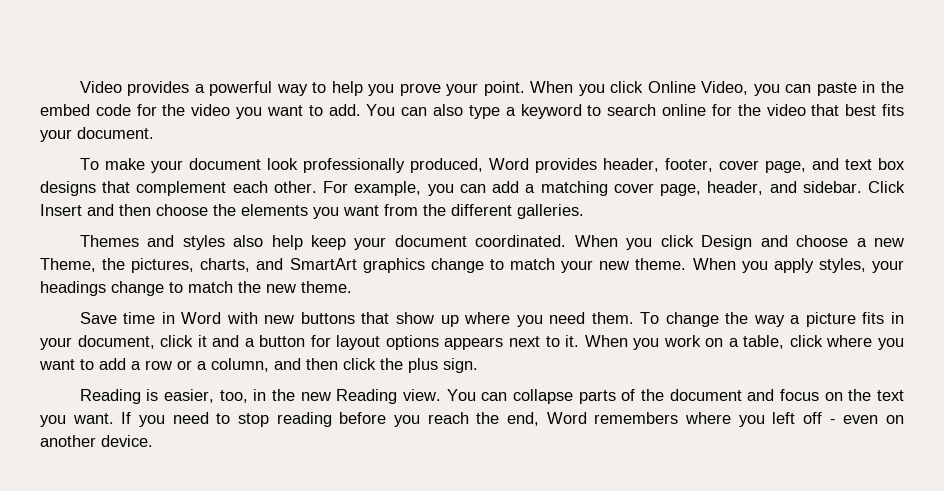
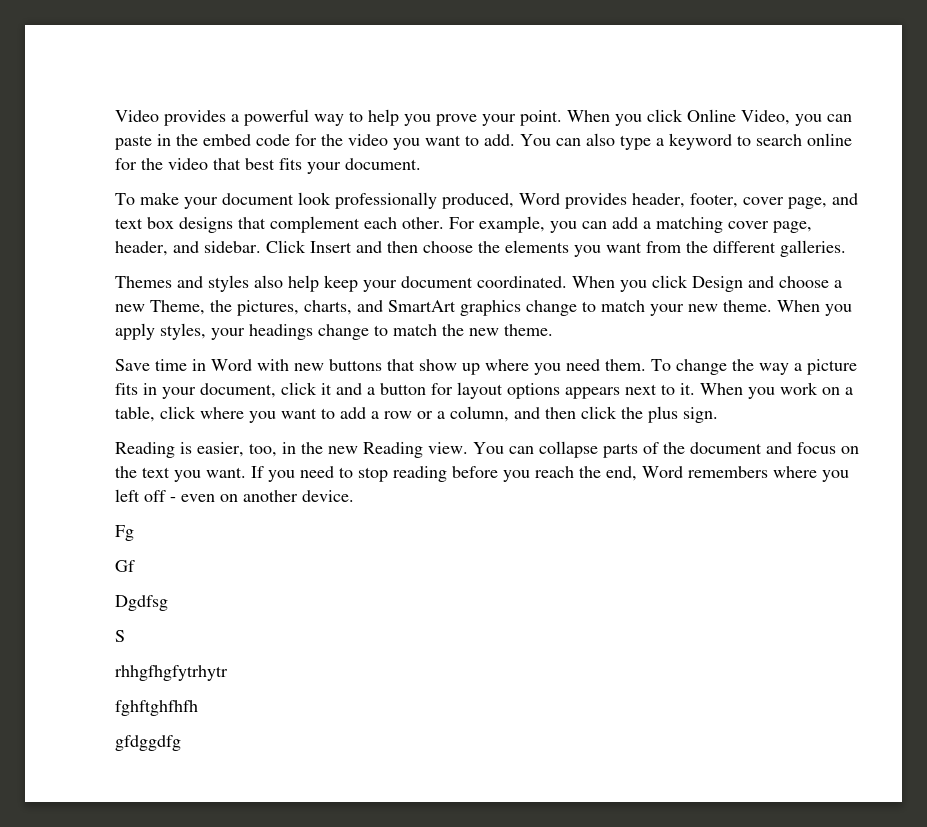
(153, 441) none -> [115,525,134,541] [115,560,135,572] [115,595,168,611] [115,630,125,642] [115,665,228,681] [115,700,198,716] [115,735,181,751] // Fg // Gf // Dgdfsg // S // rhhgfhgfytrhytr // fghftghfhfh // gfdggdfg

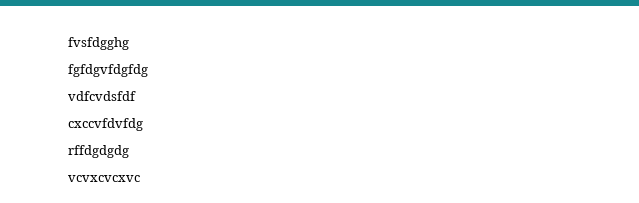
[115,109,852,126] [115,133,852,150] [115,158,421,174] [115,192,858,209] [115,216,812,233] [115,240,846,257] [115,275,842,292] [115,300,852,316] [115,323,553,340] [115,359,857,375] [115,382,853,399] [115,406,718,423] [115,441,859,458] [115,466,849,482] [115,489,354,502] [115,525,134,541] [115,560,135,572] [115,595,168,611] [115,630,125,642] [115,665,228,681] [115,700,198,716] [115,735,181,751] Video provides a powerful way to help you prove your point. When you click Online Video, you can paste in the embed code for the video you want to add. You can also type a keyword to search online for the video that best fits your document. // To make your document look professionally produced, Word provides header, footer, cover page, and text box designs that complement each other. For example, you can add a matching cover page, header, and sidebar. Click Insert and then choose the elements you want from the different galleries. // Themes and styles also help keep your document coordinated. When you click Design and choose a new Theme, the pictures, charts, and SmartArt graphics change to match your new theme. When you apply styles, your headings change to match the new theme. // Save time in Word with new buttons that show up where you need them. To change the way a picture fits in your document, click it and a button for layout options appears next to it. When you work on a table, click where you want to add a row or a column, and then click the plus sign. // Reading is easier, too, in the new Reading view. You can collapse parts of the document and focus on the text you want. If you need to stop reading before you reach the end, Word remembers where you left off - even on another device. // Fg // Gf // Dgdfsg // S // rhhgfhgfytrhytr // fghftghfhfh // gfdggdfg -> [68,37,129,50] [68,64,148,77] [68,91,136,101] [68,118,143,131] [68,145,129,158] [68,175,140,182] fvsfdgghg // fgfdgvfdgfdg // vdfcvdsfdf // cxccvfdvfdg // rffdgdgdg // vcvxcvcxvc

